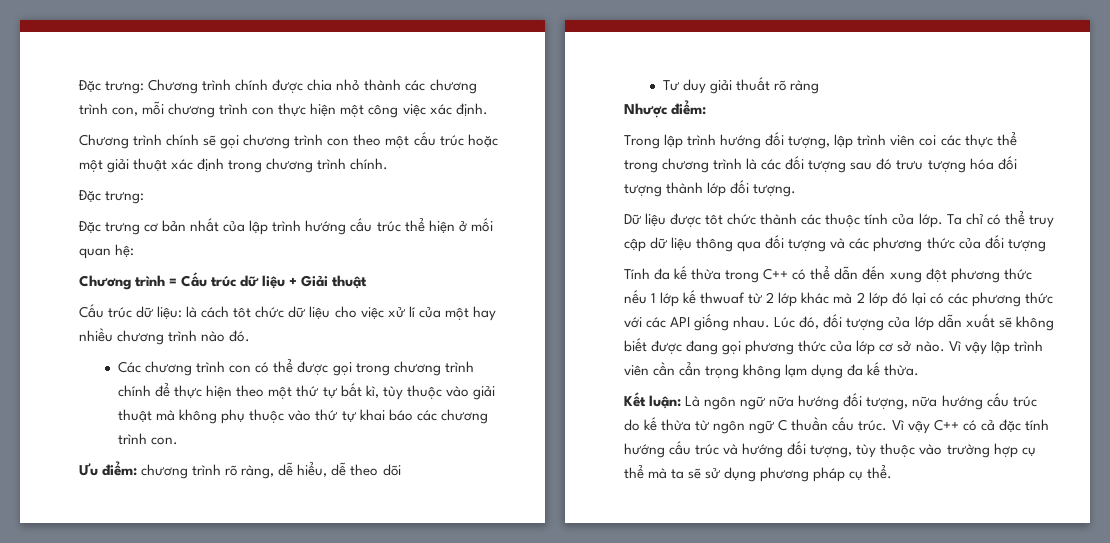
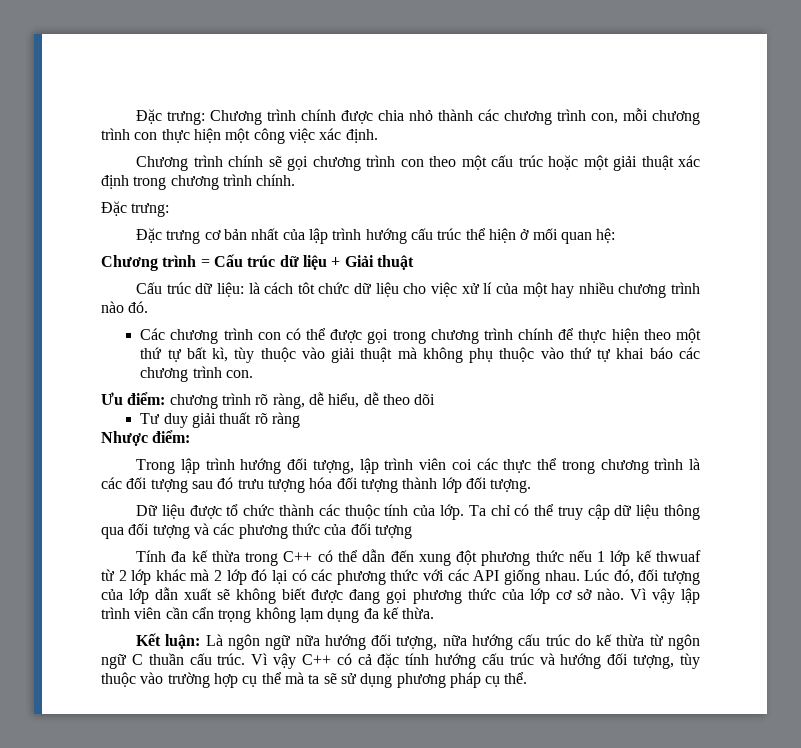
[705,214,724,225] tôt -> [226,504,239,516] tổ

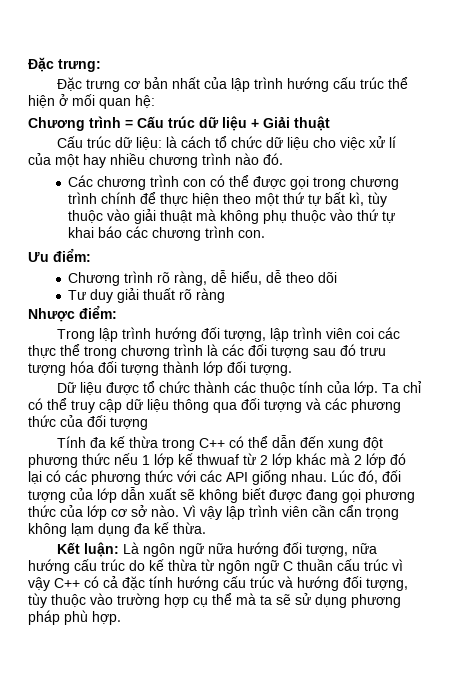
[136,108,700,125] [101,128,378,144] [136,155,701,171] [101,174,296,190] [101,201,170,217] Đặc trưng: Chương trình chính được chia nhỏ thành các chương trình con, mỗi chương trình con thực hiện một công việc xác định. // Chương trình chính sẽ gọi chương trình con theo một cấu trúc hoặc một giải thuật xác định trong chương trình chính. // Đặc trưng: -> [28,57,101,72] Đặc trưng:
[297,282,315,294] tôt -> [215,136,228,148] tổ
[169,394,218,409] chương -> [68,272,121,286] // Chương
[217,653,269,665] trúc. Vì -> [364,559,403,571] trúc vì
[485,672,528,687] cụ thể. -> [64,610,121,625] phù hợp.

